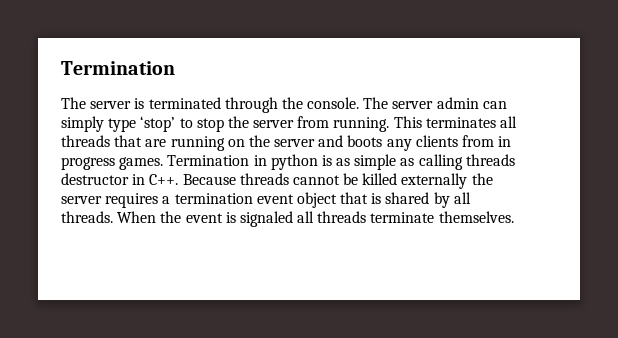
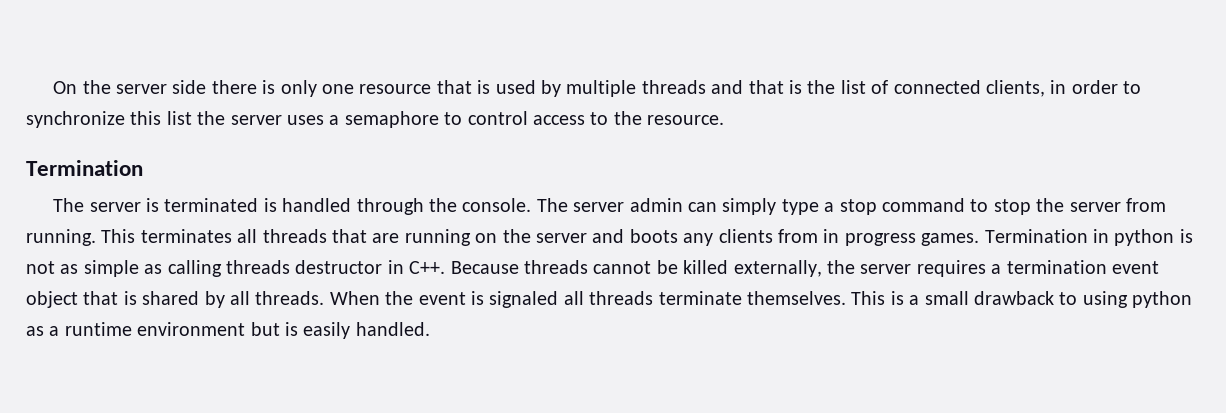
(61, 68) none -> [53,80,1142,97] [26,111,725,128] On the server side there is only one resource that is used by multiple threads and that is the list of connected clients, in order to synchronize this list the server uses a semaphore to control access to the resource. //
(221, 103) none -> [263,198,352,212] is handled
[140,116,176,132] ‘stop’ -> [824,198,966,215] a stop command
(332, 160) none -> [26,261,55,274] not
[401,173,468,189] externally -> [733,260,822,277] externally,
(514, 217) none -> [851,291,1193,308] [26,322,430,339] This is a small drawback to using python as a runtime environment but is easily handled.

